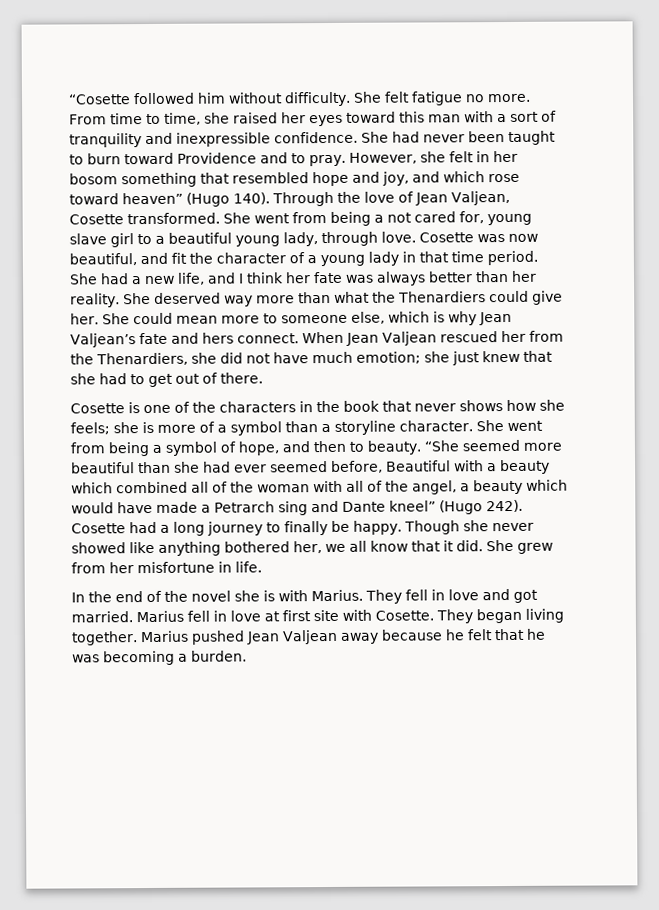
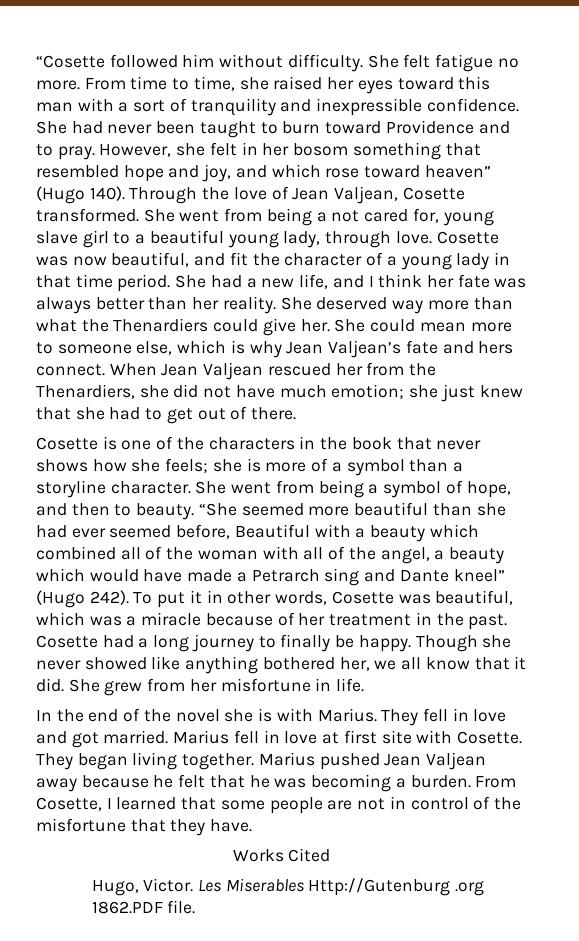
(523, 506) none -> [133,590,514,608] [36,612,508,630] To put it in other words, Cosette was beautiful, which was a miracle because of her treatment in the past.
(247, 656) none -> [475,776,517,788] [36,796,521,814] [36,818,253,836] [232,848,331,862] [91,878,485,896] [91,900,196,914] From Cosette, I learned that some people are not in control of the misfortune that they have. // Works Cited // Hugo, Victor. Les Miserables Http://Gutenburg .org 1862.PDF file.

